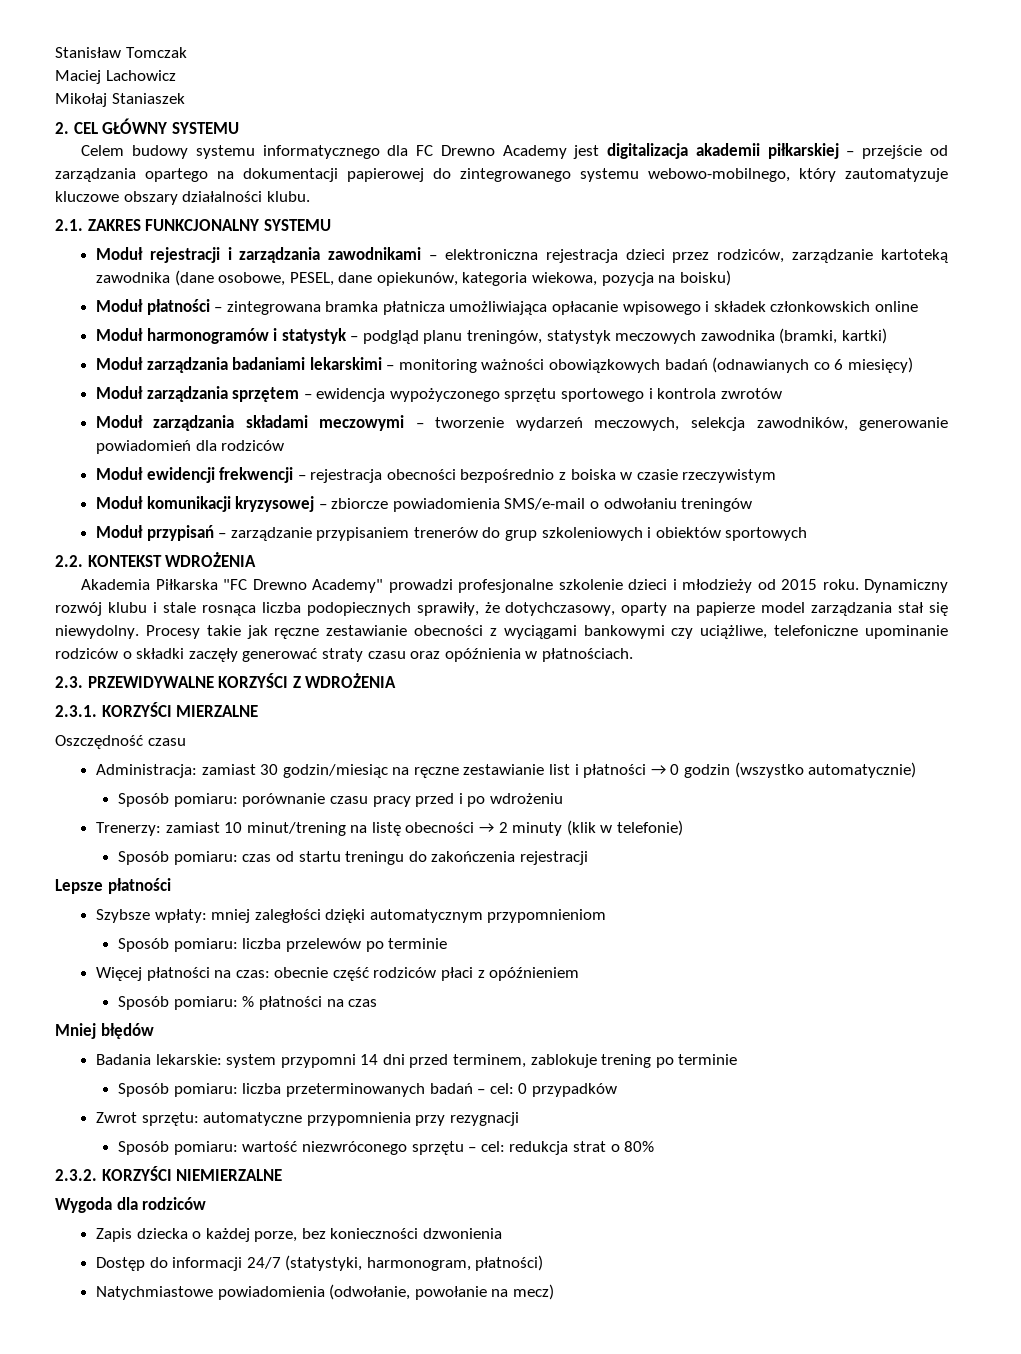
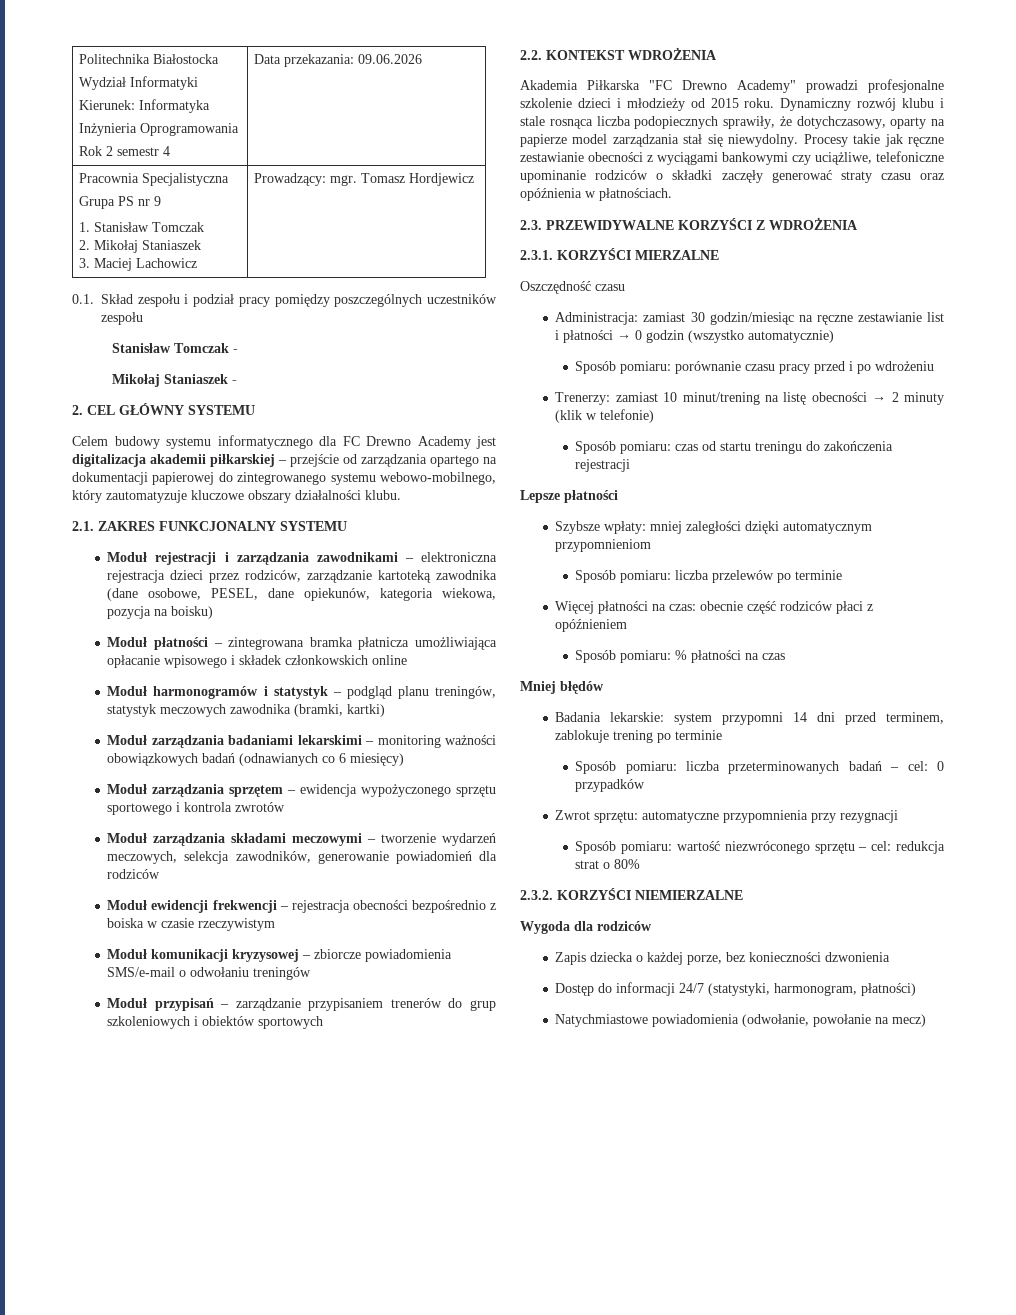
[55,47,187,58] [55,70,176,84] [55,93,185,107] Stanisław Tomczak // Maciej Lachowicz // Mikołaj Staniaszek -> [79,54,220,64] [79,76,199,90] [79,99,211,113] [79,123,240,136] [79,146,171,156] [254,54,423,67] [79,173,230,186] [79,196,162,209] [79,222,205,232] [79,240,202,253] [79,258,198,271] [254,173,475,186] [72,294,497,307] [101,312,143,325] [111,343,238,353] [111,374,237,387] Politechnika Białostocka // Wydział Informatyki // Kierunek: Informatyka // Inżynieria Oprogramowania // Rok 2 semestr 4 | Data przekazania: 09.06.2026 // Pracownia Specjalistyczna // Grupa PS nr 9 // 1. Stanisław Tomczak // 2. Mikołaj Staniaszek // 3. Maciej Lachowicz | Prowadzący: mgr. Tomasz Hordjewicz // 0.1. Skład zespołu i podział pracy pomiędzy poszczególnych uczestników zespołu // Stanisław Tomczak - // Mikołaj Staniaszek -

